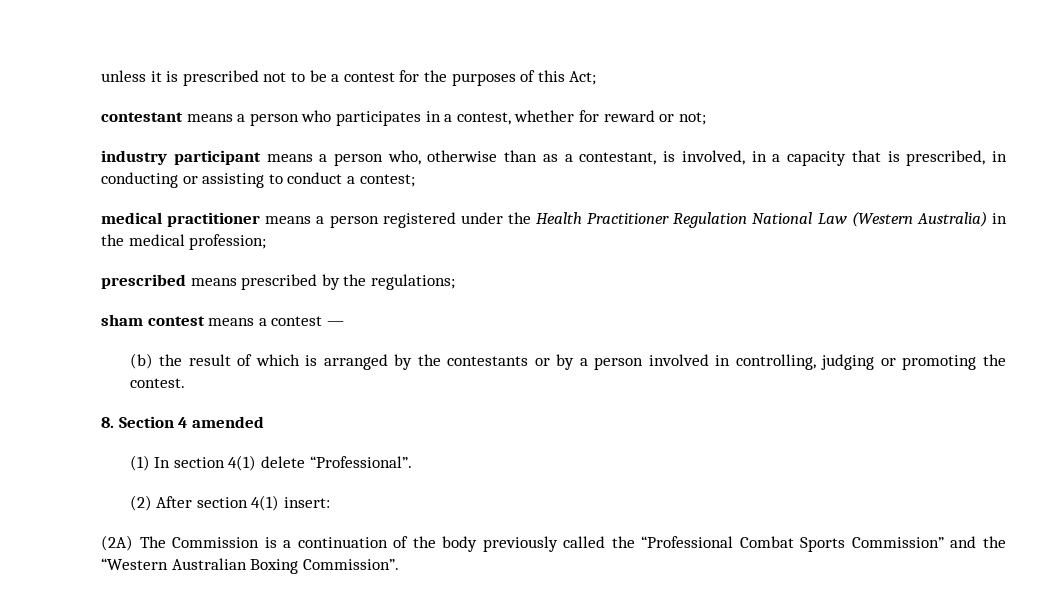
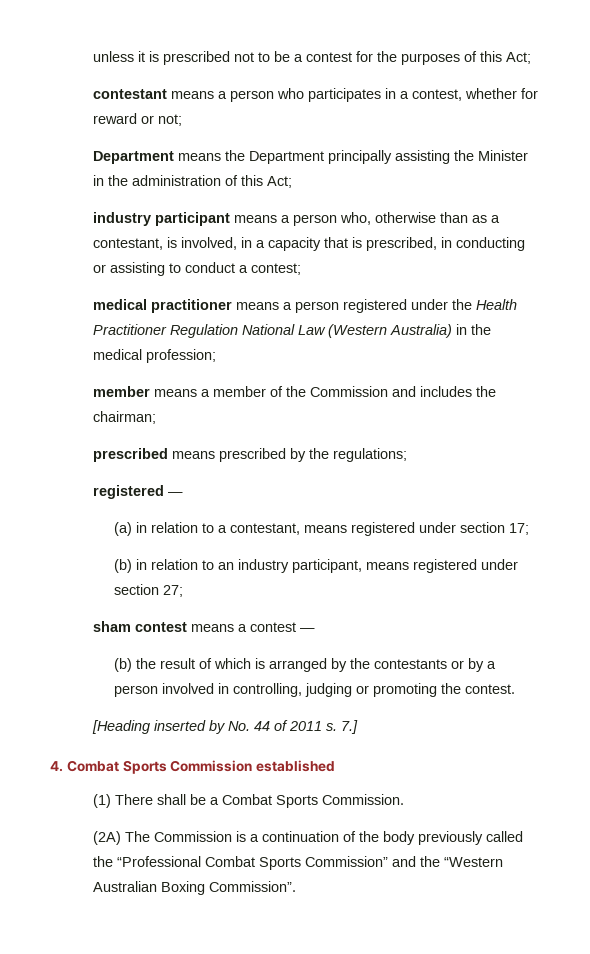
(706, 118) none -> [92,150,528,164] [92,175,292,188] // Department means the Department principally assisting the Minister in the administration of this Act;
(267, 242) none -> [92,386,496,397] [92,411,156,424] // member means a member of the Commission and includes the chairman;
(455, 282) none -> [92,485,183,499] [114,522,530,536] [114,559,519,573] [114,584,184,597] // registered — // (a) in relation to a contestant, means registered under section 17; // (b) in relation to an industry participant, means registered under section 27;
[101,416,264,428] [129,455,412,471] [129,495,330,511] 8. Section 4 amended // (1) In section 4(1) delete “Professional”. // (2) After section 4(1) insert: -> [91,720,358,734] [50,760,336,774] [92,794,404,808] [Heading inserted by No. 44 of 2011 s. 7.] // 4. Combat Sports Commission established // (1) There shall be a Combat Sports Commission.

